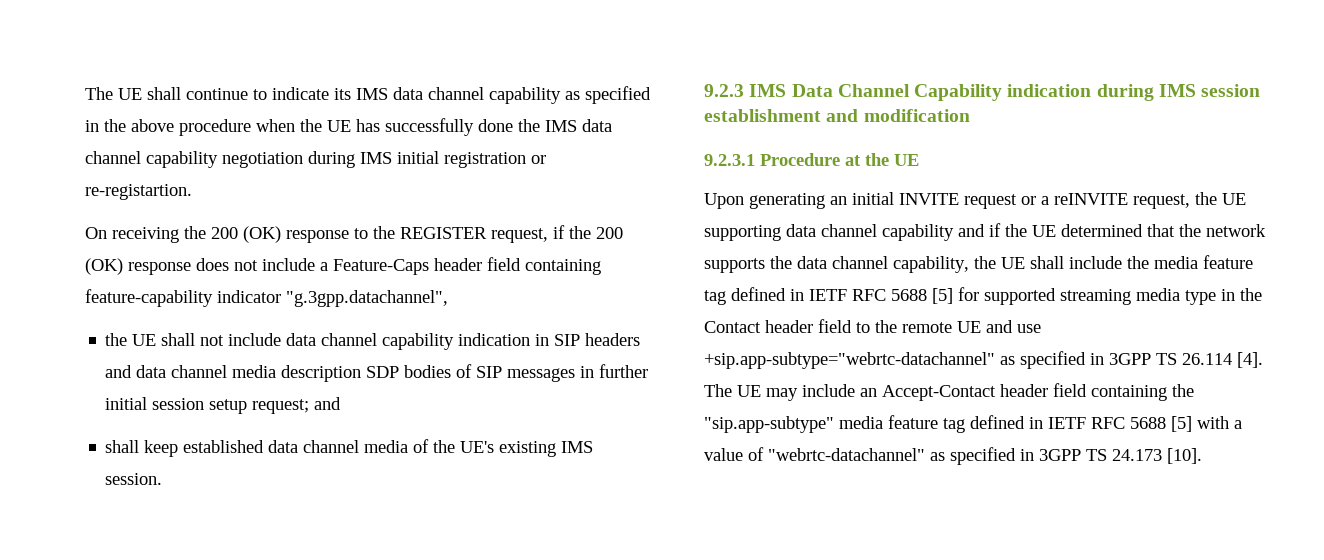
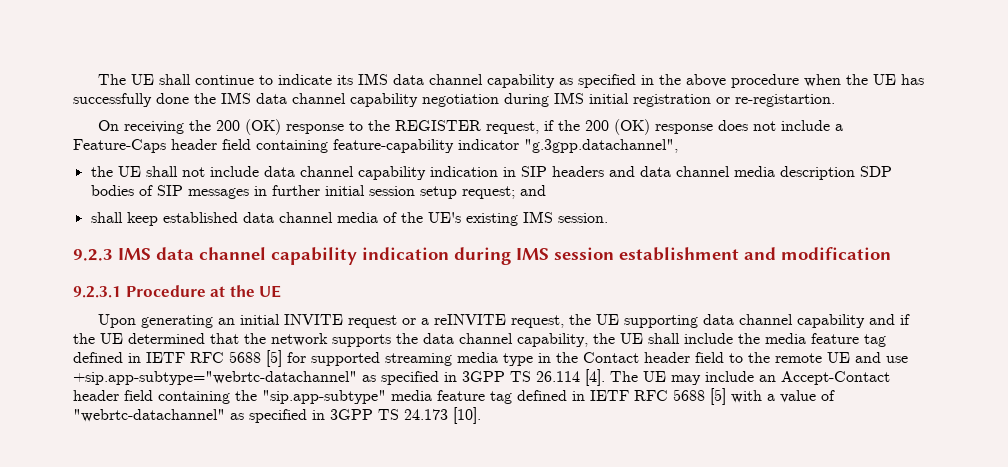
[791,84,1003,101] Data Channel Capability -> [156,247,357,265] data channel capability

